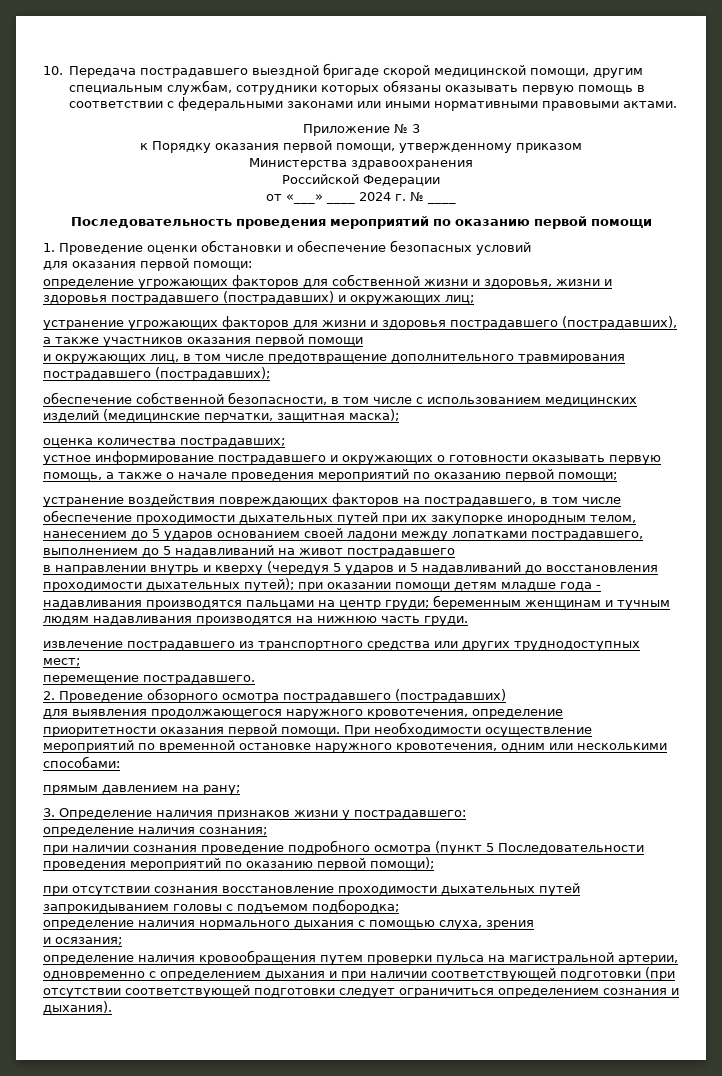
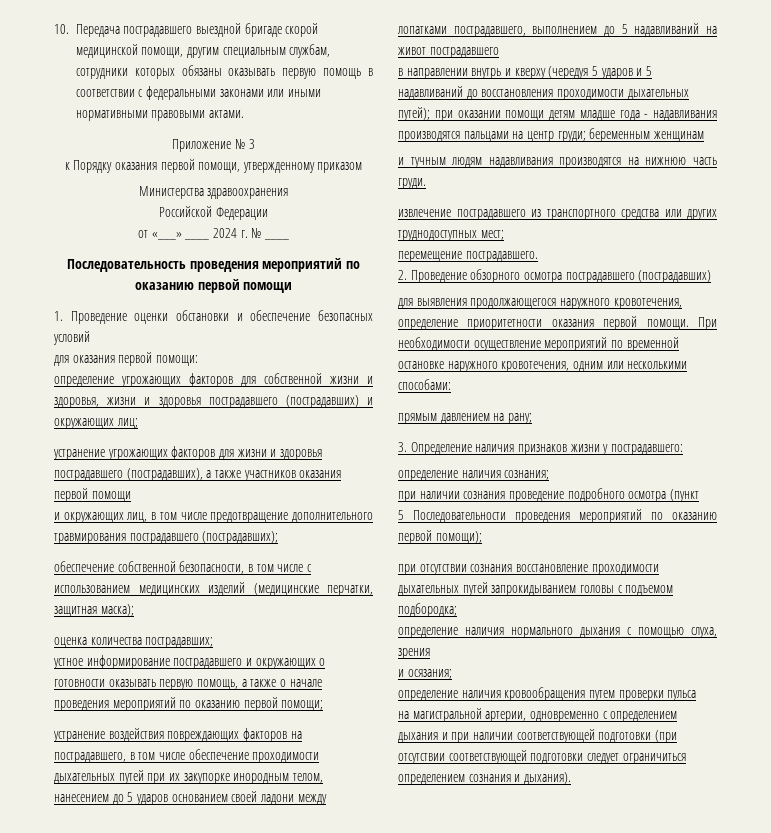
(601, 604) none -> (704, 136) //
(482, 848) none -> (699, 495) //
(484, 960) none -> (697, 695) //

